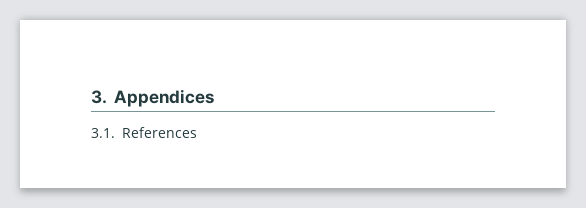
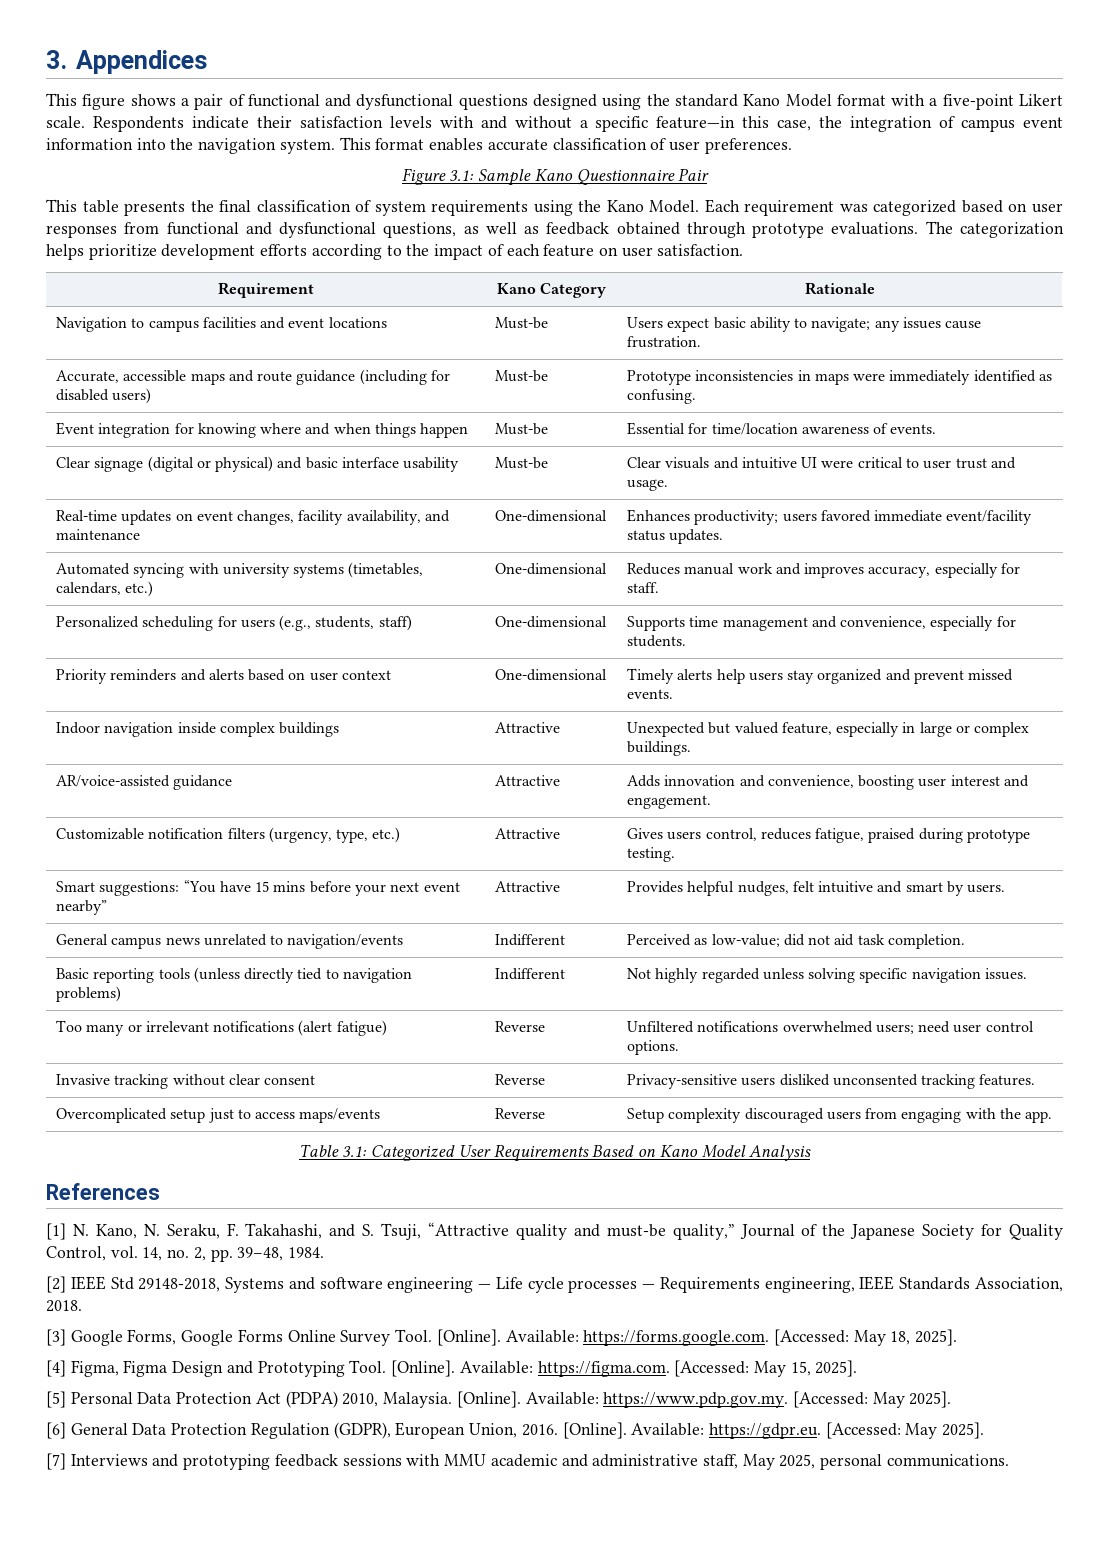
[91,127,197,138] 3.1. References -> [46,93,1063,110] [46,116,1064,132] [46,137,792,154] [401,168,710,186] [46,199,1063,216] [46,221,1064,238] [46,244,744,260] [218,282,314,298] [496,283,607,298] [805,282,875,295] [55,317,387,332] [494,317,548,329] [626,317,982,332] [626,336,701,348] [55,369,451,385] [55,388,152,404] [494,370,548,382] [626,370,1053,385] [626,389,696,404] [55,422,469,438] [494,423,548,435] [626,422,937,435] [55,456,460,472] [494,457,548,469] [626,457,1017,469] [626,479,668,491] [55,510,451,525] [55,529,140,540] [494,510,607,522] [626,509,1033,525] [626,529,724,544] [55,562,424,578] [55,581,154,597] [494,563,607,575] [626,563,1021,578] [626,582,659,593] [55,615,412,631] [494,616,607,628] [626,616,1016,631] [626,635,686,647] [55,669,392,684] [494,669,607,681] [626,668,1014,684] [626,689,673,699] [55,722,340,737] [494,722,560,733] [626,722,1030,737] [626,741,691,756] [55,775,233,790] [494,775,560,786] [626,775,1030,790] [626,795,711,809] [55,827,401,843] [494,828,560,839] [626,828,1031,843] [626,847,675,862] [55,880,460,896] [55,900,107,915] [494,881,560,892] [626,881,1006,896] [55,934,404,949] [494,934,565,946] [626,934,966,949] [55,967,413,983] [55,986,121,1002] [494,968,565,980] [626,968,1028,983] [55,1020,387,1036] [494,1021,545,1032] [626,1021,1034,1034] [626,1040,679,1055] [55,1074,316,1089] [494,1074,545,1085] [626,1074,1036,1089] [55,1108,381,1123] [494,1108,545,1119] [626,1108,1053,1123] [298,1144,812,1162] [46,1183,160,1200] [46,1222,1064,1240] [46,1246,325,1262] [46,1276,1063,1293] [46,1300,82,1312] [46,1329,958,1346] [46,1360,858,1377] [46,1391,952,1408] [46,1422,985,1439] [46,1453,1009,1470] This figure shows a pair of functional and dysfunctional questions designed using the standard Kano Model format with a five-point Likert scale. Respondents indicate their satisfaction levels with and without a specific feature—in this case, the integration of campus event information into the navigation system. This format enables accurate classification of user preferences. // Figure 3.1: Sample Kano Questionnaire Pair // This table presents the final classification of system requirements using the Kano Model. Each requirement was categorized based on user responses from functional and dysfunctional questions, as well as feedback obtained through prototype evaluations. The categorization helps prioritize development efforts according to the impact of each feature on user satisfaction. // Requirement | Kano Category | Rationale // Navigation to campus facilities and event locations | Must-be | Users expect basic ability to navigate; any issues cause frustration. // Accurate, accessible maps and route guidance (including for disabled users) | Must-be | Prototype inconsistencies in maps were immediately identified as confusing. // Event integration for knowing where and when things happen | Must-be | Essential for time/location awareness of events. // Clear signage (digital or physical) and basic interface usability | Must-be | Clear visuals and intuitive UI were critical to user trust and usage. // Real-time updates on event changes, facility availability, and maintenance | One-dimensional | Enhances productivity; users favored immediate event/facility status updates. // Automated syncing with university systems (timetables, calendars, etc.) | One-dimensional | Reduces manual work and improves accuracy, especially for staff. // Personalized scheduling for users (e.g., students, staff) | One-dimensional | Supports time management and convenience, especially for students. // Priority reminders and alerts based on user context | One-dimensional | Timely alerts help users stay organized and prevent missed events. // Indoor navigation inside complex buildings | Attractive | Unexpected but valued feature, especially in large or complex buildings. // AR/voice-assisted guidance | Attractive | Adds innovation and convenience, boosting user interest and engagement. // Customizable notification filters (urgency, type, etc.) | Attractive | Gives users control, reduces fatigue, praised during prototype testing. // Smart suggestions: “You have 15 mins before your next event nearby” | Attractive | Provides helpful nudges, felt intuitive and smart by users. // General campus news unrelated to navigation/events | Indifferent | Perceived as low-value; did not aid task completion. // Basic reporting tools (unless directly tied to navigation problems) | Indifferent | Not highly regarded unless solving specific navigation issues. // Too many or irrelevant notifications (alert fatigue) | Reverse | Unfiltered notifications overwhelmed users; need user control options. // Invasive tracking without clear consent | Reverse | Privacy-sensitive users disliked unconsented tracking features. // Overcomplicated setup just to access maps/events | Reverse | Setup complexity discouraged users from engaging with the app. // Table 3.1: Categorized User Requirements Based on Kano Model Analysis // References // [1] N. Kano, N. Seraku, F. Takahashi, and S. Tsuji, “Attractive quality and must-be quality,” Journal of the Japanese Society for Quality Control, vol. 14, no. 2, pp. 39–48, 1984. // [2] IEEE Std 29148-2018, Systems and software engineering — Life cycle processes — Requirements engineering, IEEE Standards Association, 2018. // [3] Google Forms, Google Forms Online Survey Tool. [Online]. Available: https://forms.google.com. [Accessed: May 18, 2025]. // [4] Figma, Figma Design and Prototyping Tool. [Online]. Available: https://figma.com. [Accessed: May 15, 2025]. // [5] Personal Data Protection Act (PDPA) 2010, Malaysia. [Online]. Available: https://www.pdp.gov.my. [Accessed: May 2025]. // [6] General Data Protection Regulation (GDPR), European Union, 2016. [Online]. Available: https://gdpr.eu. [Accessed: May 2025]. // [7] Interviews and prototyping feedback sessions with MMU academic and administrative staff, May 2025, personal communications.

